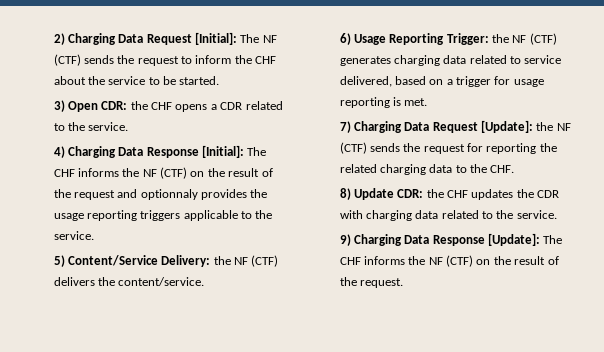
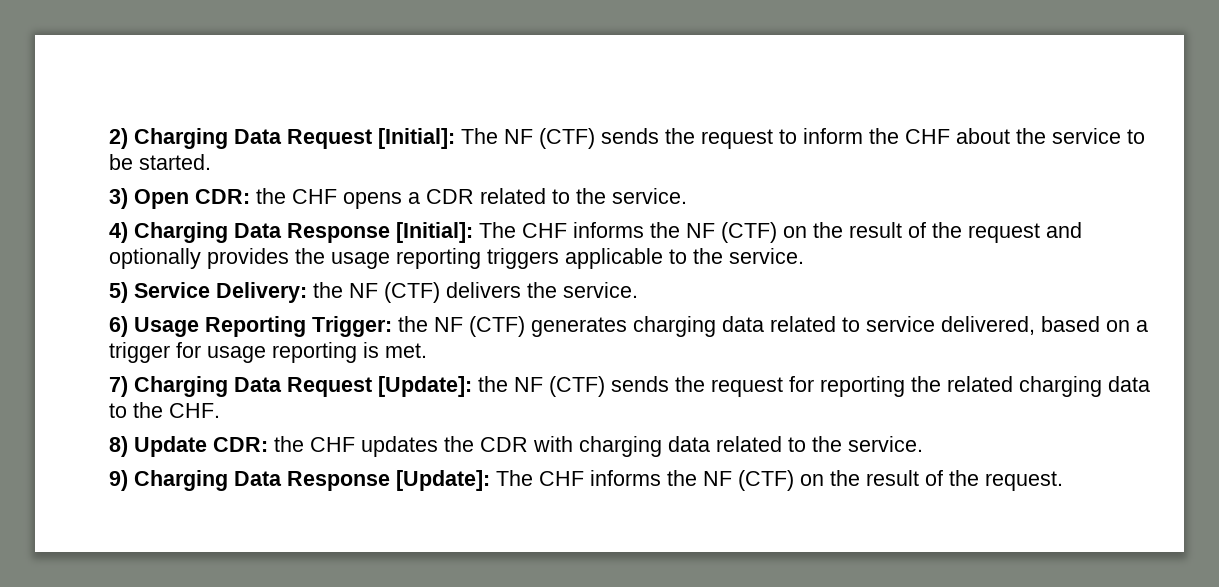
[140,189,198,200] optionnaly -> [108,248,201,269] optionally
[67,255,158,266] Content/Service -> [133,282,210,298] Service
[118,277,205,286] content/service. -> [562,282,638,298] service.

